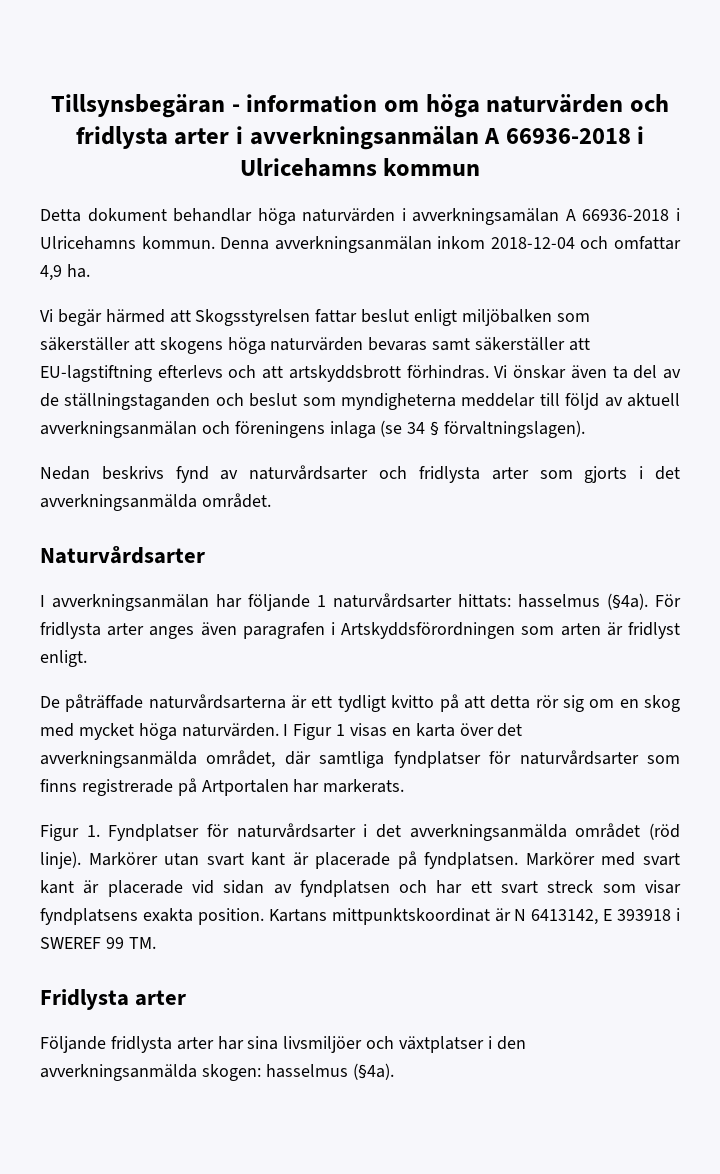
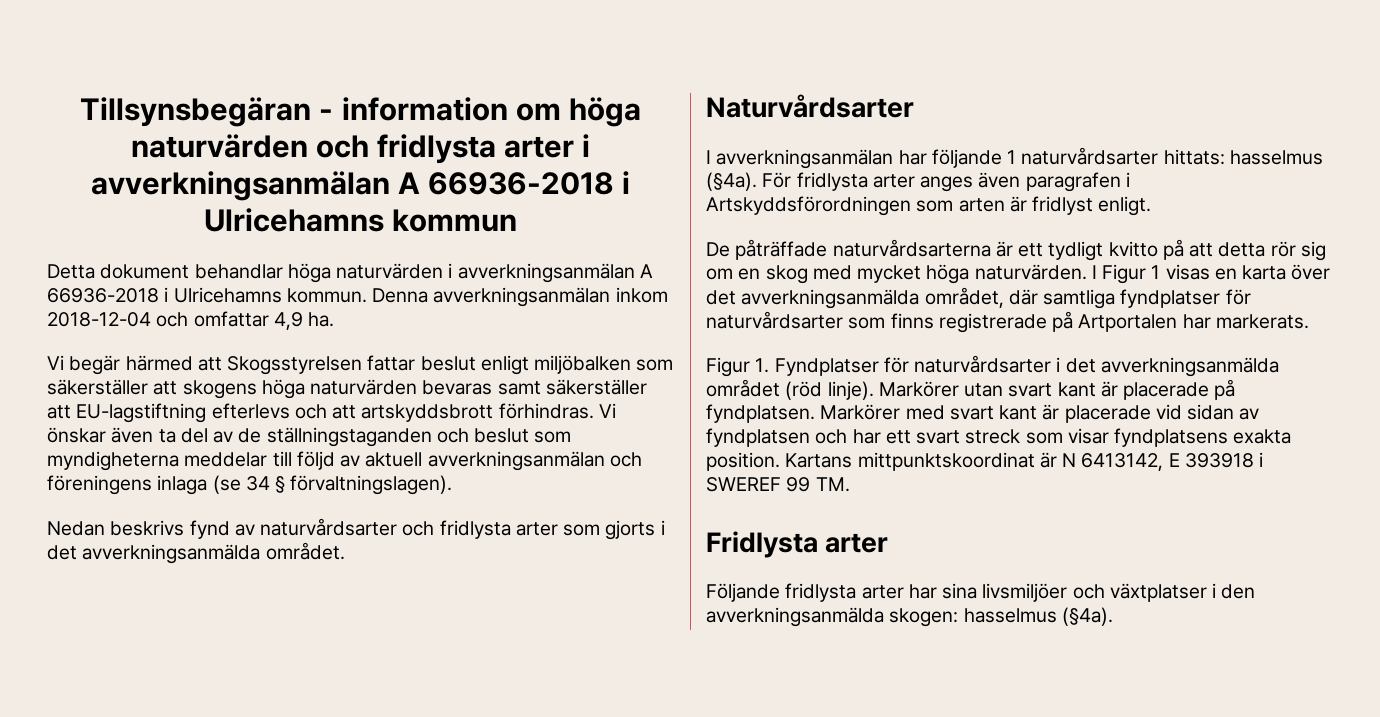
[412,208,560,225] avverkningsamälan -> [457,263,635,283] avverkningsanmälan

